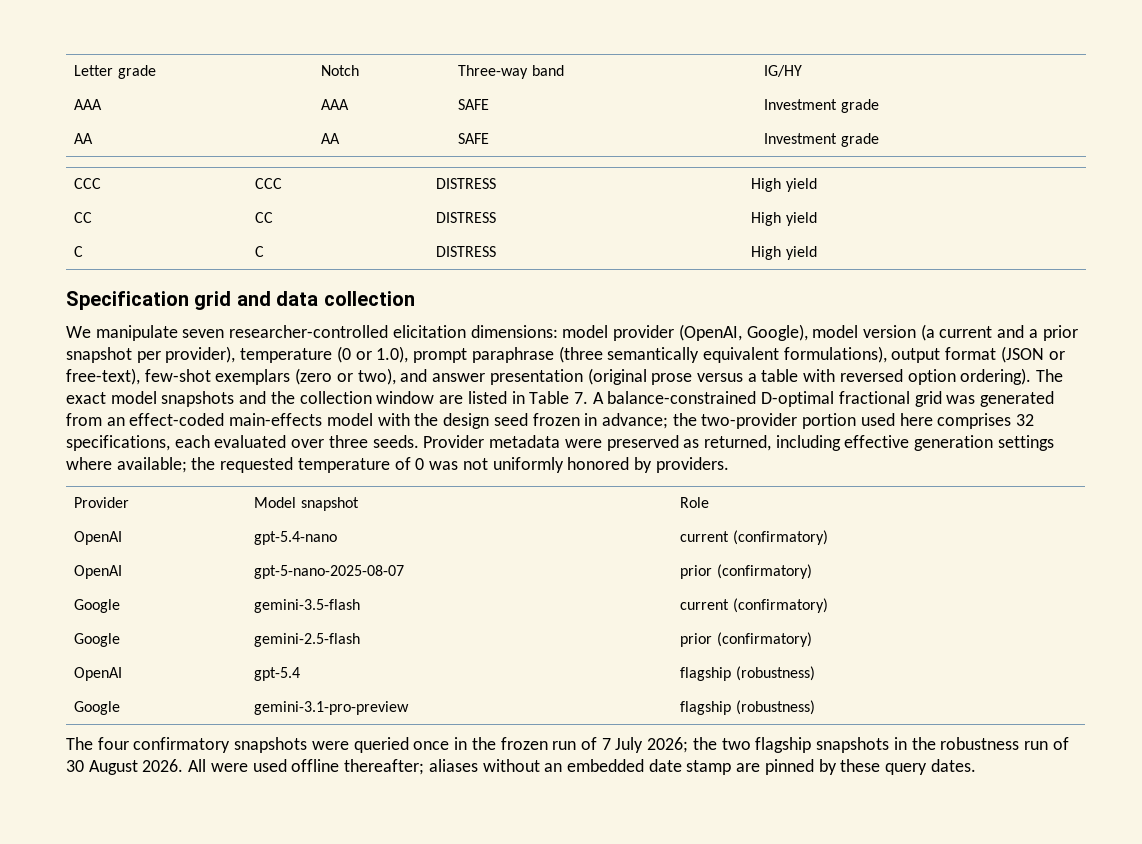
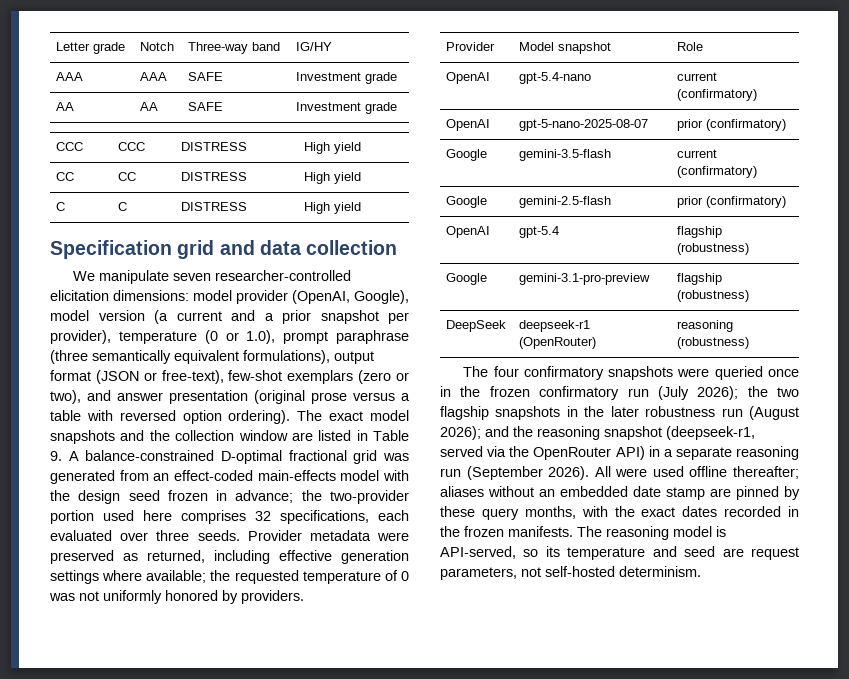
[573,392,588,404] 7. -> [50,451,62,461] 9.
(815, 707) none -> [446,320,507,332] [519,320,591,332] [519,337,597,349] [677,320,734,332] [677,337,750,349] // DeepSeek | deepseek-r1 (OpenRouter) | reasoning (robustness)
[552,737,689,753] run of 7 July 2026; -> [539,386,739,400] confirmatory run (July 2026);
(936, 743) none -> [610,406,639,417] later
[1052,737,1069,750] [66,759,184,775] of 30 August 2026. -> [749,406,799,420] [440,426,755,440] [440,446,799,460] [440,466,590,480] (August 2026); and the reasoning snapshot (deepseek-r1, served via the OpenRouter API) in a separate reasoning run (September 2026).
[930,759,976,772] dates. -> [524,506,799,519] [440,526,726,540] [440,546,799,560] [440,566,701,580] months, with the exact dates recorded in the frozen manifests. The reasoning model is API-served, so its temperature and seed are request parameters, not self-hosted determinism.

